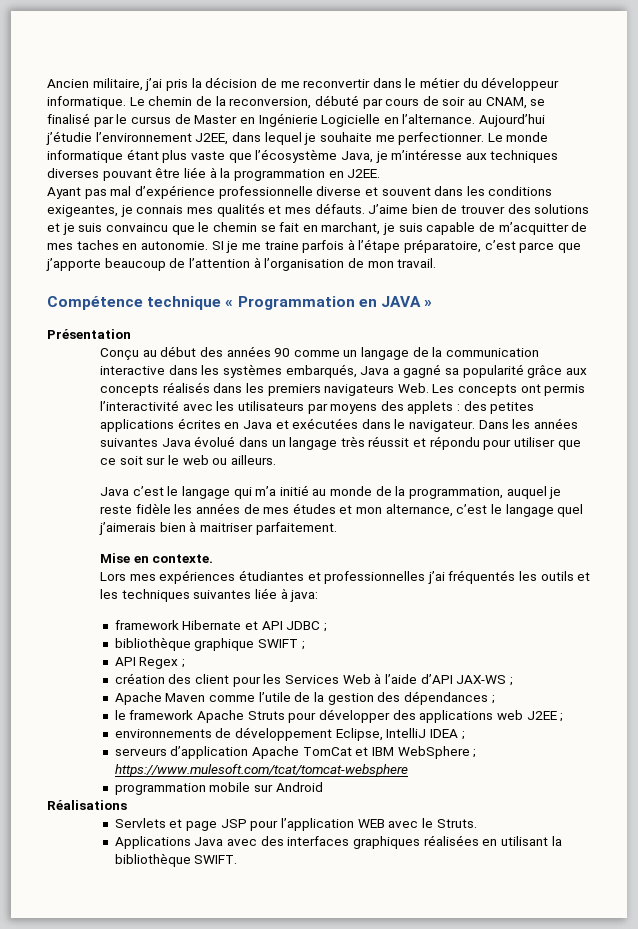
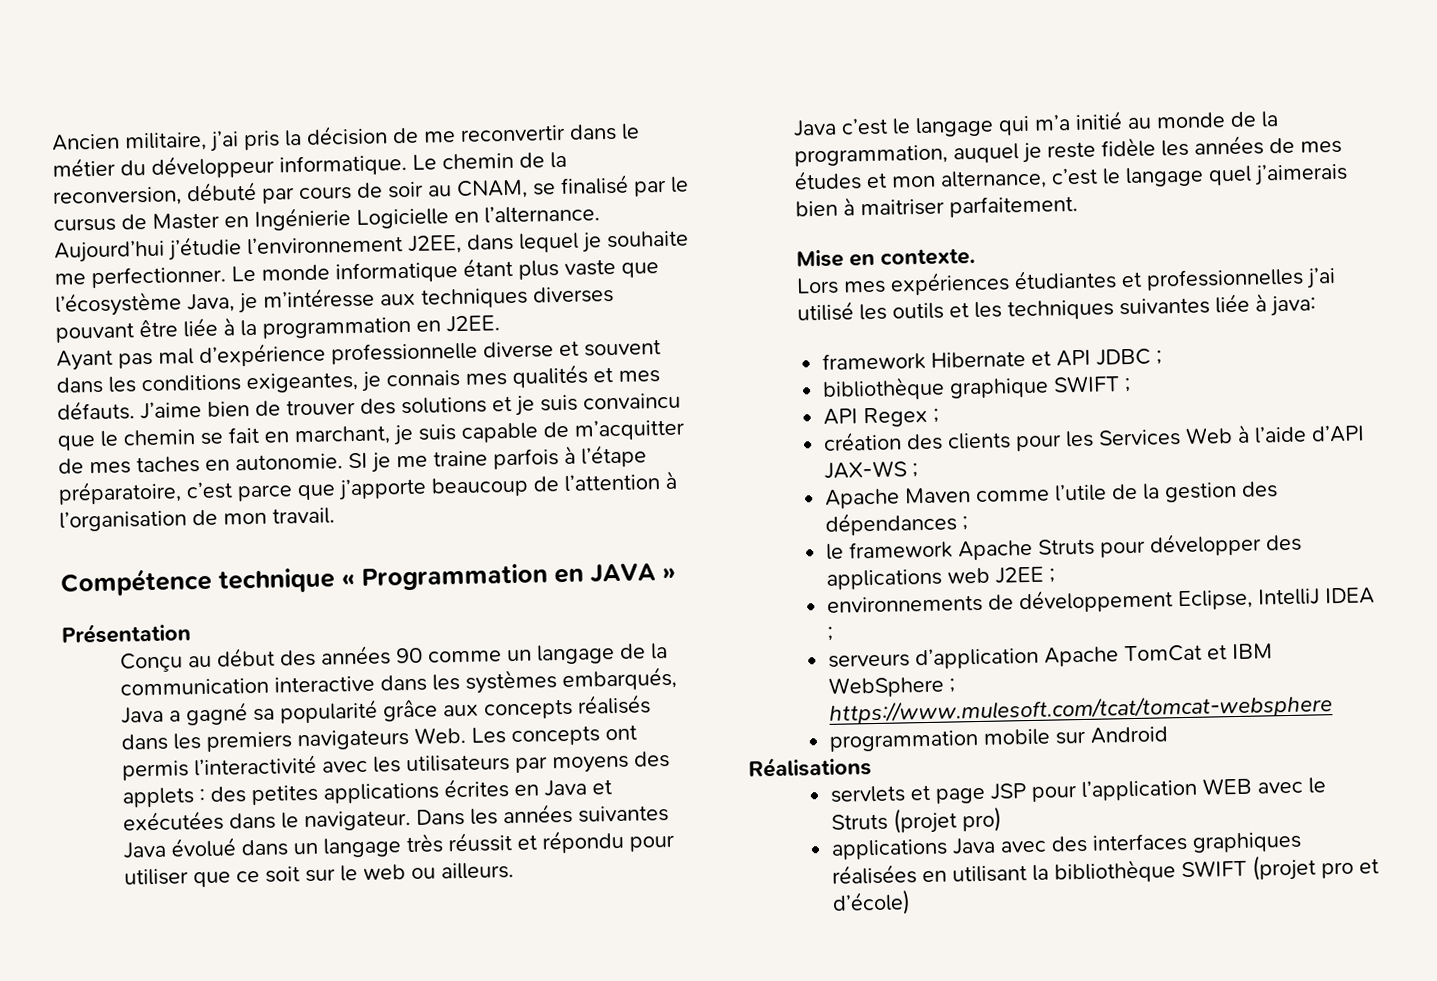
[448,570,516,584] fréquentés -> [796,301,854,322] utilisé
[195,674,230,684] client -> [947,432,1012,450] clients
[114,818,166,828] Servlets -> [830,785,907,803] servlets
[436,819,477,828] [114,836,191,849] Struts. // Applications -> [831,806,1003,834] [831,838,949,860] Struts (projet pro) // applications
[194,855,238,864] SWIFT. -> [1181,854,1380,881] [832,889,912,916] SWIFT (projet pro et d’école)

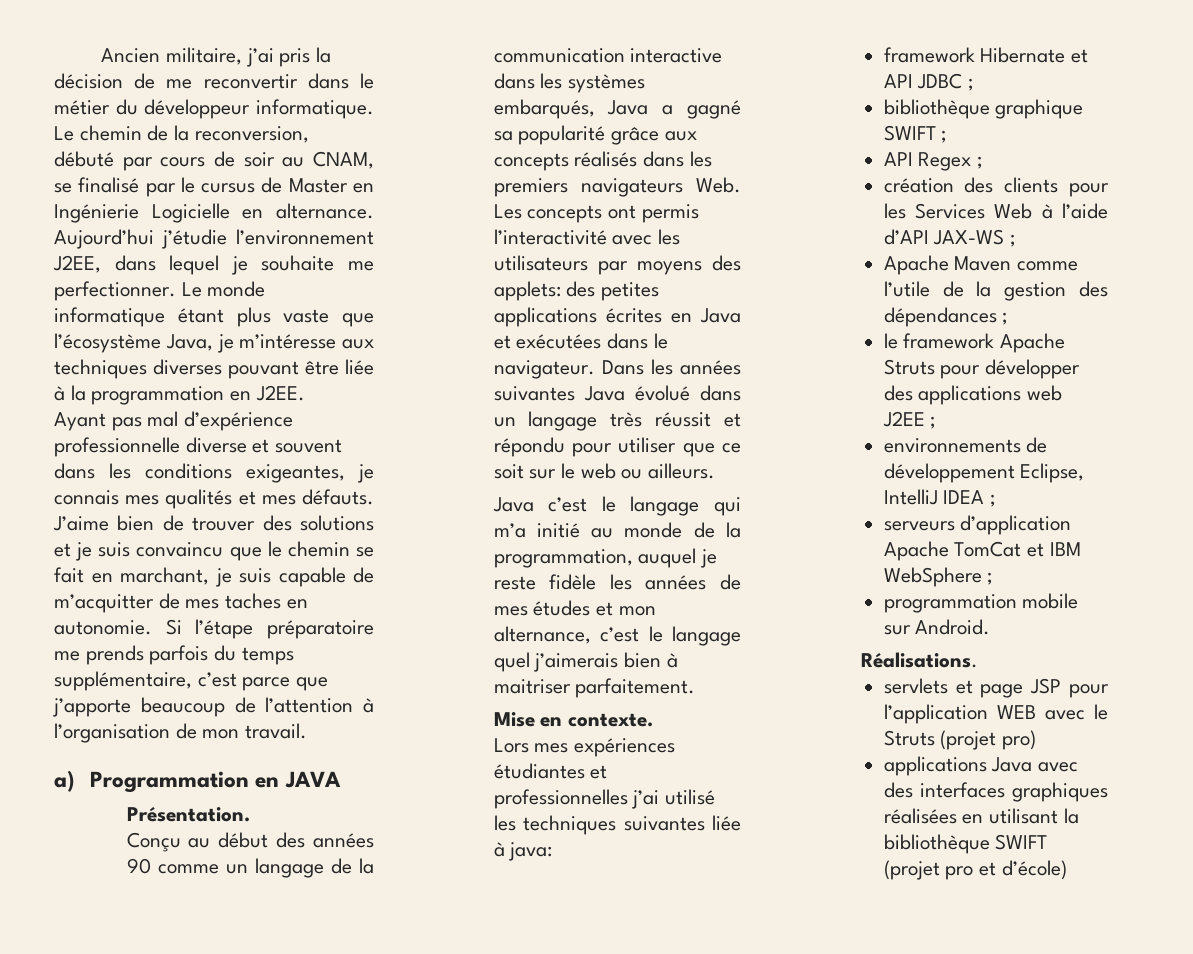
[484,204,600,224] l’alternance. -> [276,203,374,219] alternance.
[348,444,647,473] [58,480,182,505] SI je me traine parfois à l’étape préparatoire, -> [165,619,374,639] [54,645,294,665] [54,671,192,691] Si l’étape préparatoire me prends parfois du temps supplémentaire,
[60,567,355,597] Compétence technique « -> [54,770,75,792] a)
[662,567,676,581] [61,622,191,644] » // Présentation -> [126,806,250,822] // Présentation.
[121,787,205,808] applets : -> [493,281,561,301] applets:
[891,301,1002,320] outils et les -> (516, 823) none
[829,693,1334,725] https://www.mulesoft.com/tcat/tomcat-websphere -> (994, 578) none
[1090,726,1169,744] [748,756,872,778] Android // Réalisations -> [915,619,991,635] [860,652,978,668] Android. // Réalisations.

